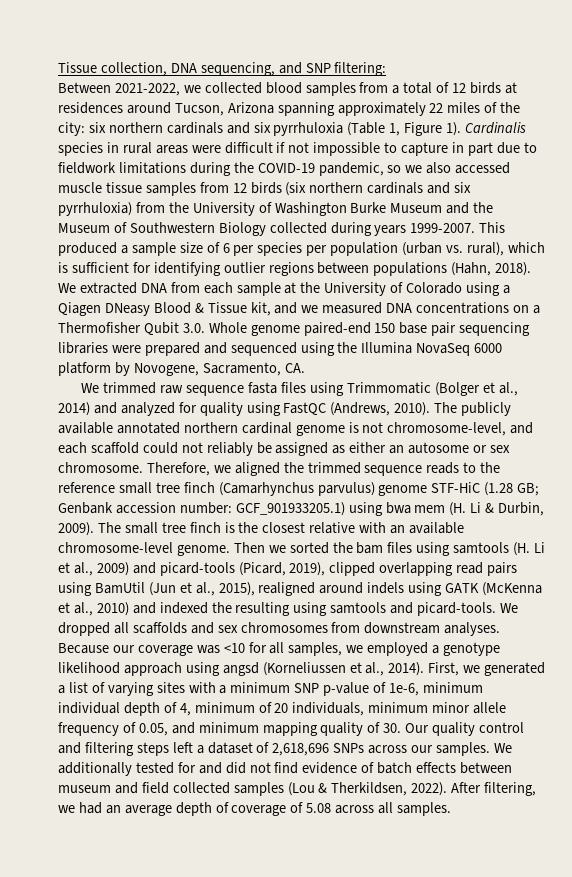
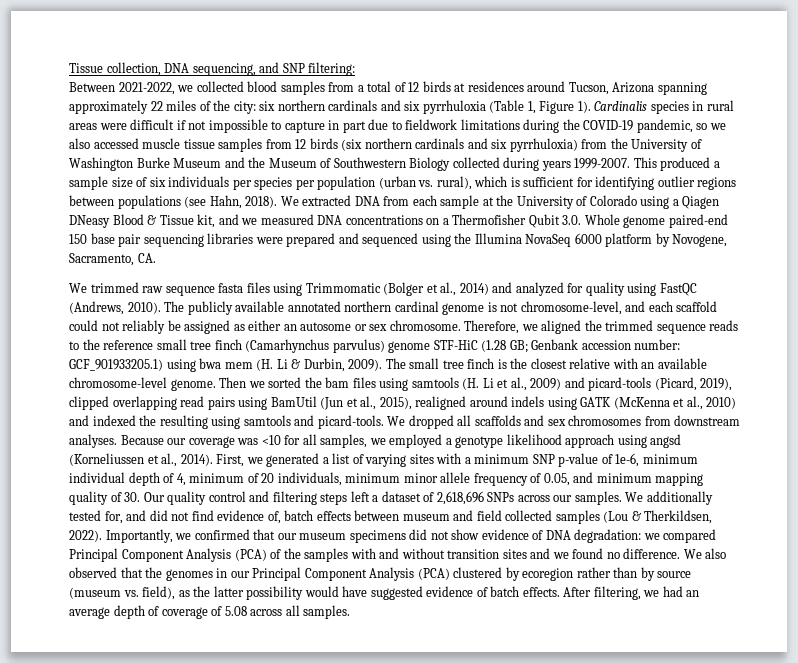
[222,243,230,253] 6 -> [149,176,230,187] six individuals
[451,262,492,276] (Hahn, -> [184,195,242,209] (see Hahn,
[177,762,196,773] for -> [104,511,123,524] for,
[361,762,375,773] of -> [267,511,281,524] of,
(448, 789) none -> [105,529,717,543] [69,548,727,562] [69,567,692,581] [69,586,560,600] Importantly, we confirmed that our museum specimens did not show evidence of DNA degradation: we compared Principal Component Analysis (PCA) of the samples with and without transition sites and we found no difference. We also observed that the genomes in our Principal Component Analysis (PCA) clustered by ecoregion rather than by source (museum vs. field), as the latter possibility would have suggested evidence of batch effects.

